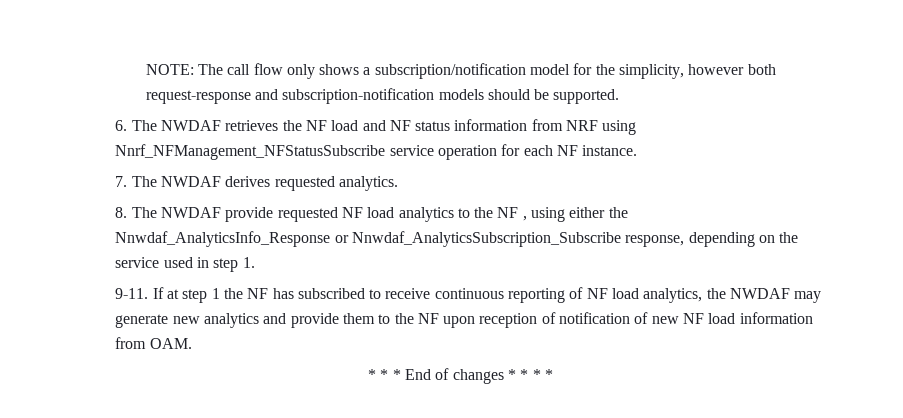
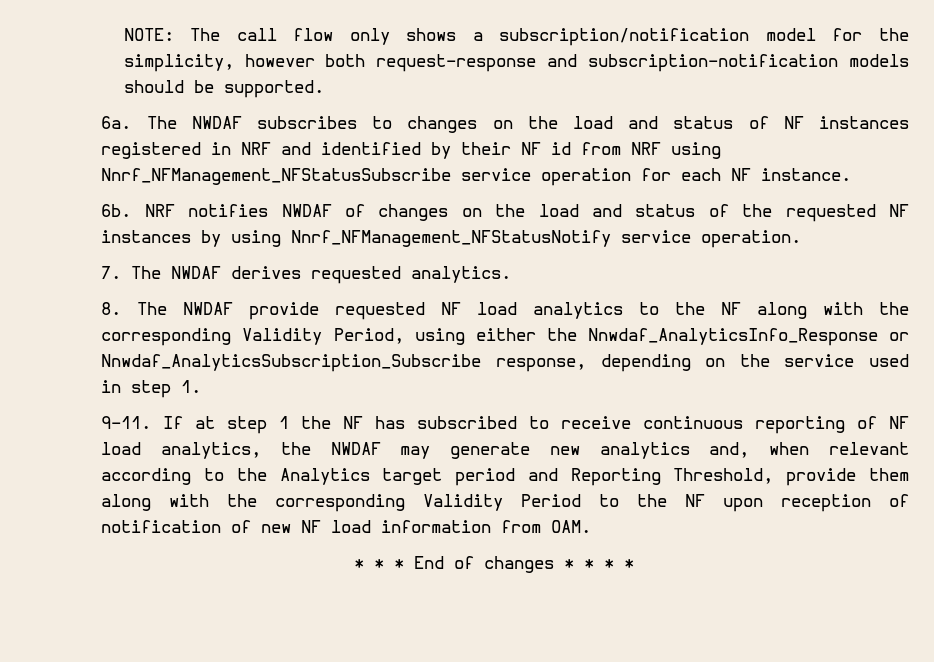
[115,119,528,131] 6. The NWDAF retrieves the NF load and NF status information -> [101,116,910,133] [101,142,572,159] 6a. The NWDAF subscribes to changes on the load and status of NF instances registered in NRF and identified by their NF id
(638, 150) none -> [101,204,910,222] [101,230,802,248] // 6b. NRF notifies NWDAF of changes on the load and status of the requested NF instances by using Nnrf_NFManagement_NFStatusNotify service operation.
[522,216,527,221] , -> [757,302,909,319] [101,328,404,346] along with the corresponding Validity Period,
[263,313,375,328] and provide them -> [709,442,909,458] [101,468,909,486] [101,494,582,512] and, when relevant according to the Analytics target period and Reporting Threshold, provide them along with the corresponding Validity Period

